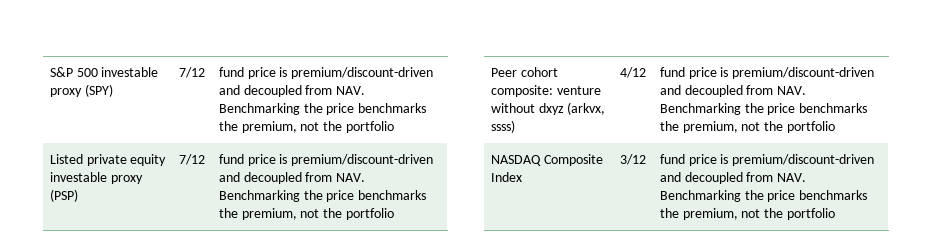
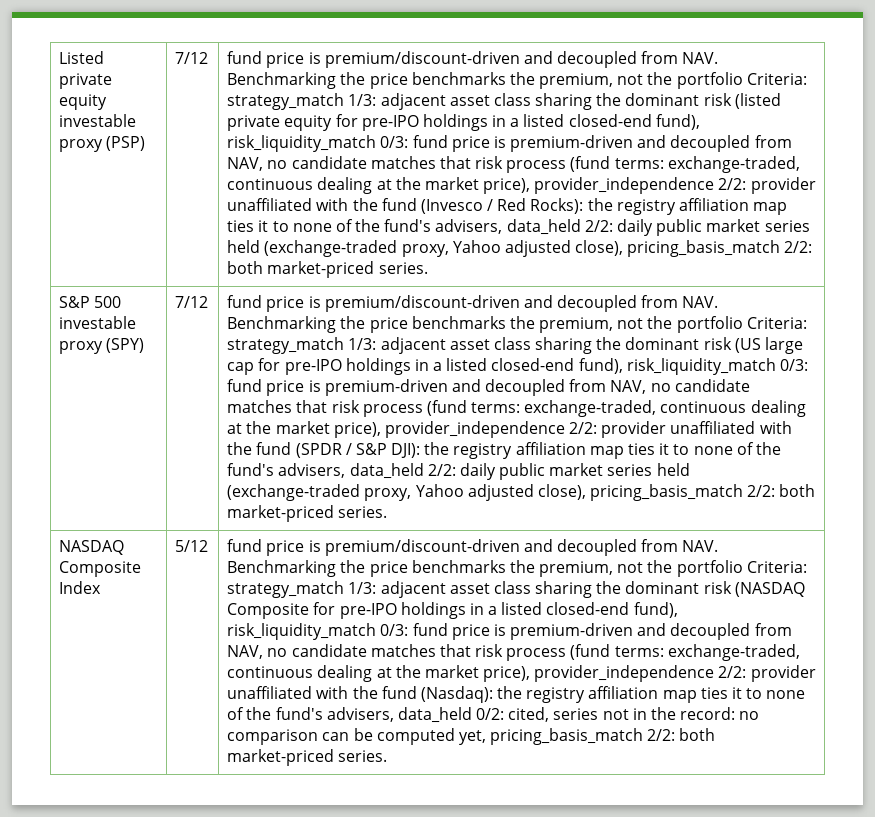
[49,67,159,77] [49,84,113,97] [178,67,205,78] [218,67,434,79] [218,85,366,97] [218,103,427,115] [218,121,394,133] S&P 500 investable proxy (SPY) | 7/12 | fund price is premium/discount-driven and decoupled from NAV. Benchmarking the price benchmarks the premium, not the portfolio // -> (59, 57) none
[490,67,558,77] [490,85,601,97] [490,102,606,115] [490,120,515,133] [619,67,646,78] // Peer cohort composite: venture without dxyz (arkvx, ssss) | 4/12 -> [746,73,807,85] [227,93,781,110] [227,114,700,131] [227,135,792,152] [227,156,800,173] [227,177,816,194] [227,198,788,215] [227,219,810,236] [227,240,813,257] [227,261,428,278] [59,296,122,308] [59,316,137,329] [59,338,145,354] [175,296,209,308] Criteria: strategy_match 1/3: adjacent asset class sharing the dominant risk (listed private equity for pre-IPO holdings in a listed closed-end fund), risk_liquidity_match 0/3: fund price is premium-driven and decoupled from NAV, no candidate matches that risk process (fund terms: exchange-traded, continuous dealing at the market price), provider_independence 2/2: provider unaffiliated with the fund (Invesco / Red Rocks): the registry affiliation map ties it to none of the fund's advisers, data_held 2/2: daily public market series held (exchange-traded proxy, Yahoo adjusted close), pricing_basis_match 2/2: both market-priced series. // S&P 500 investable proxy (SPY) | 7/12
(835, 127) none -> [746,317,807,329] [227,337,803,354] [227,358,808,375] [227,379,750,396] [227,400,806,417] [227,421,792,438] [227,442,781,459] [227,463,690,480] [227,484,816,501] [227,505,388,522] Criteria: strategy_match 1/3: adjacent asset class sharing the dominant risk (US large cap for pre-IPO holdings in a listed closed-end fund), risk_liquidity_match 0/3: fund price is premium-driven and decoupled from NAV, no candidate matches that risk process (fund terms: exchange-traded, continuous dealing at the market price), provider_independence 2/2: provider unaffiliated with the fund (SPDR / S&P DJI): the registry affiliation map ties it to none of the fund's advisers, data_held 2/2: daily public market series held (exchange-traded proxy, Yahoo adjusted close), pricing_basis_match 2/2: both market-priced series.
[619,154,646,165] 3/12 -> [175,540,209,552] 5/12
(835, 214) none -> [746,561,807,573] [227,581,805,598] [227,602,678,619] [227,623,792,640] [227,644,800,661] [227,665,816,682] [227,686,806,703] [227,707,760,723] [227,728,716,745] [227,749,388,766] Criteria: strategy_match 1/3: adjacent asset class sharing the dominant risk (NASDAQ Composite for pre-IPO holdings in a listed closed-end fund), risk_liquidity_match 0/3: fund price is premium-driven and decoupled from NAV, no candidate matches that risk process (fund terms: exchange-traded, continuous dealing at the market price), provider_independence 2/2: provider unaffiliated with the fund (Nasdaq): the registry affiliation map ties it to none of the fund's advisers, data_held 0/2: cited, series not in the record: no comparison can be computed yet, pricing_basis_match 2/2: both market-priced series.

